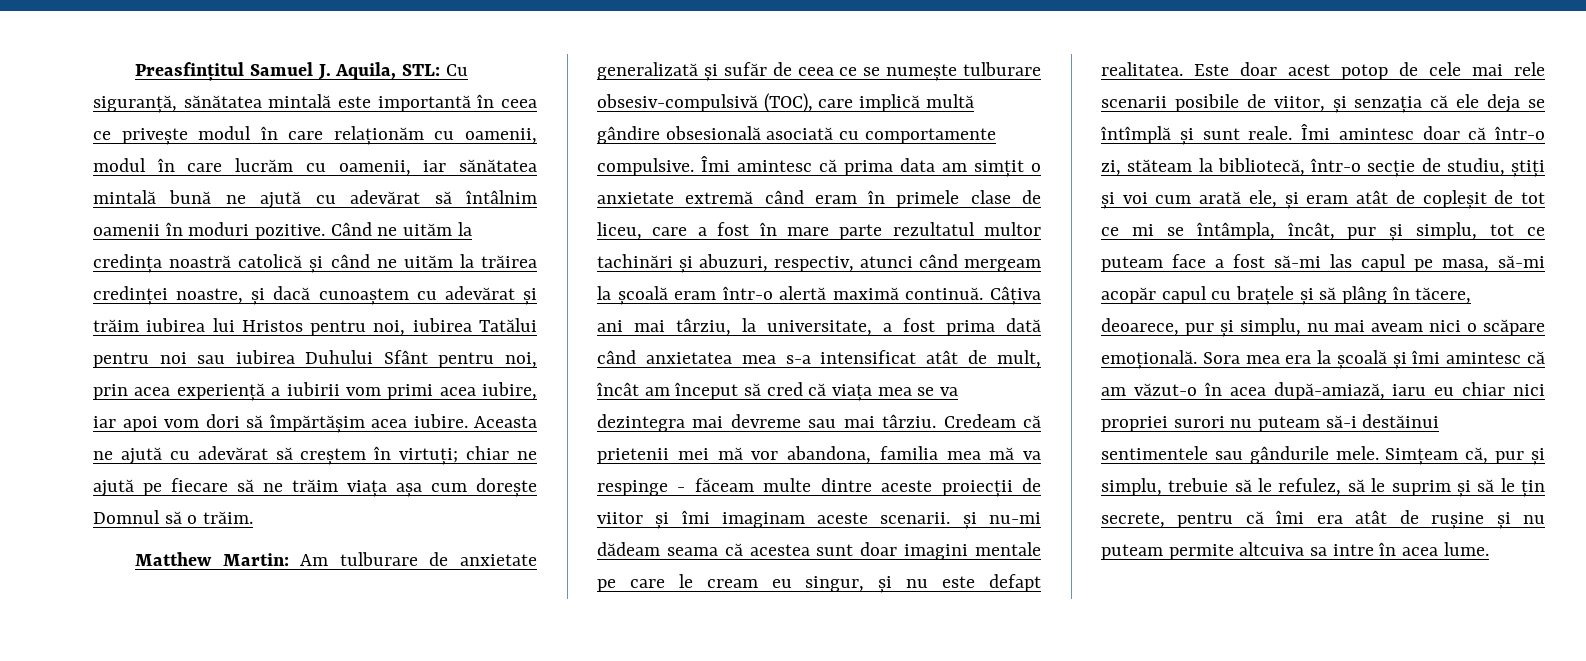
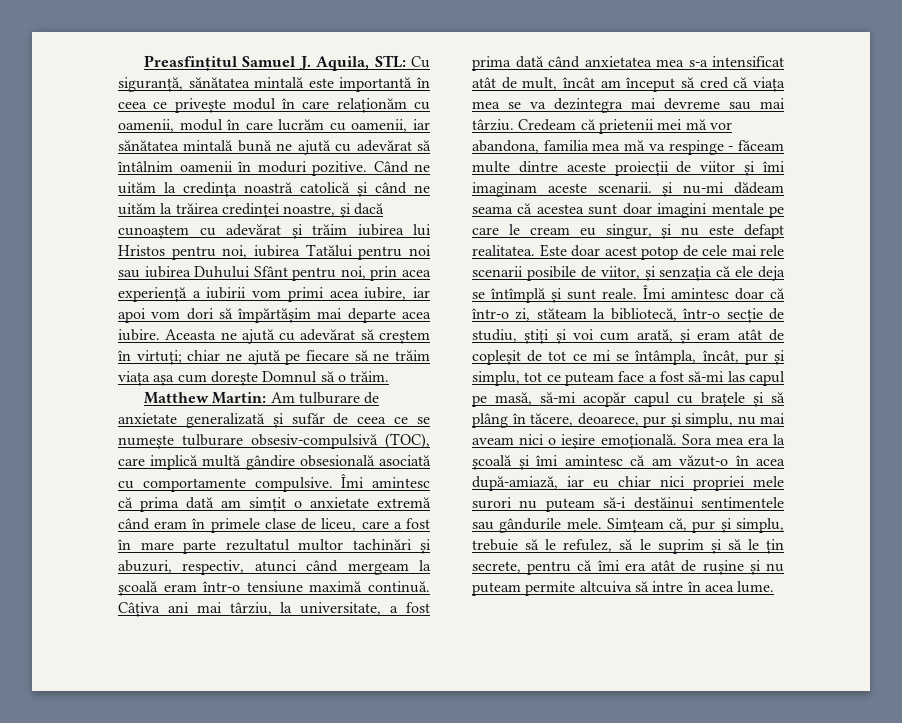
(365, 423) none -> [317,308,396,323] mai departe
[900,158,935,172] data -> [186,497,214,509] dată
[779,286,827,300] alertă -> [246,581,303,593] tensiune
[1199,190,1277,208] arată ele, -> [636,329,673,342] arată,
[1442,259,1489,272] masa, -> [495,392,532,405] masă,
[1483,319,1545,336] scăpare -> [561,434,596,449] ieșire
[1392,384,1427,396] iaru -> [567,476,584,487] iar
(1168, 424) none -> [753,476,784,487] mele
[1310,547,1328,556] sa -> [634,581,649,592] să

